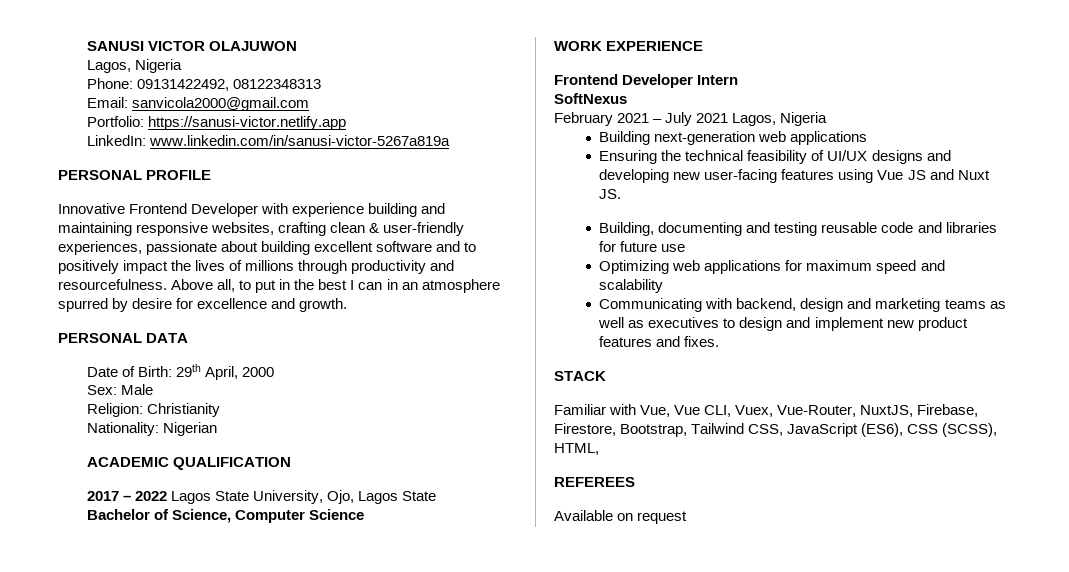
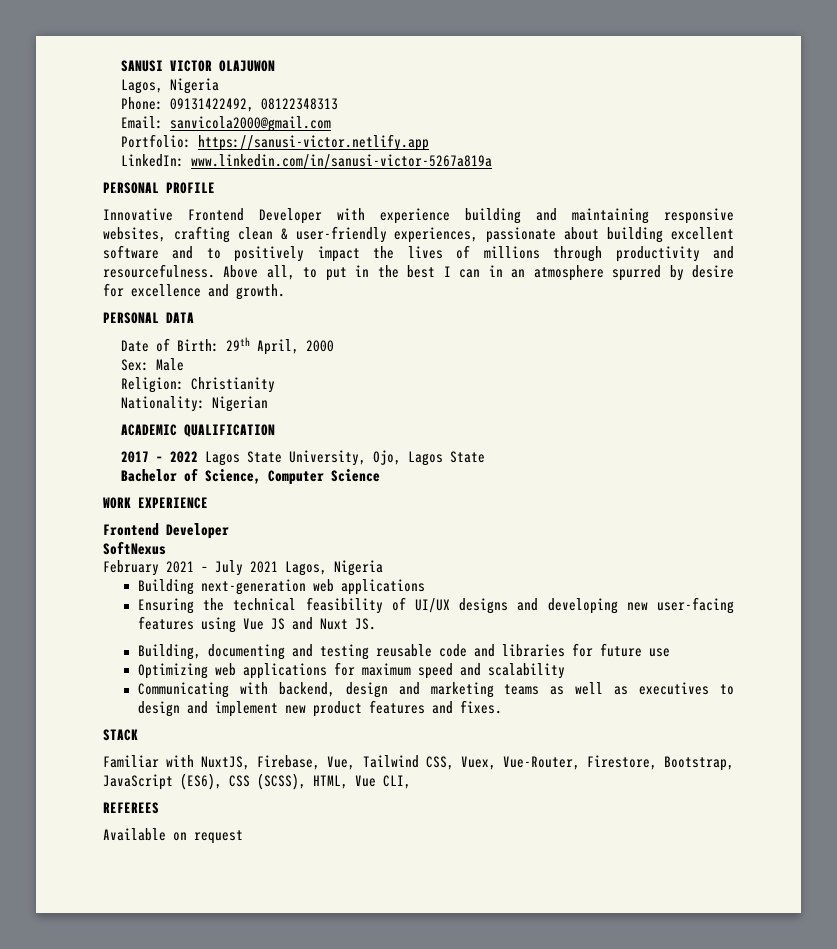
[697,75,739,85] Intern -> (229, 531) none
[640,404,979,417] [554,423,784,437] Vue, Vue CLI, Vuex, Vue-Router, NuxtJS, Firebase, Firestore, Bootstrap, Tailwind CSS, -> [201,755,735,771] NuxtJS, Firebase, Vue, Tailwind CSS, Vuex, Vue-Router, Firestore, Bootstrap,
(599, 449) none -> [355,775,411,789] Vue CLI,

